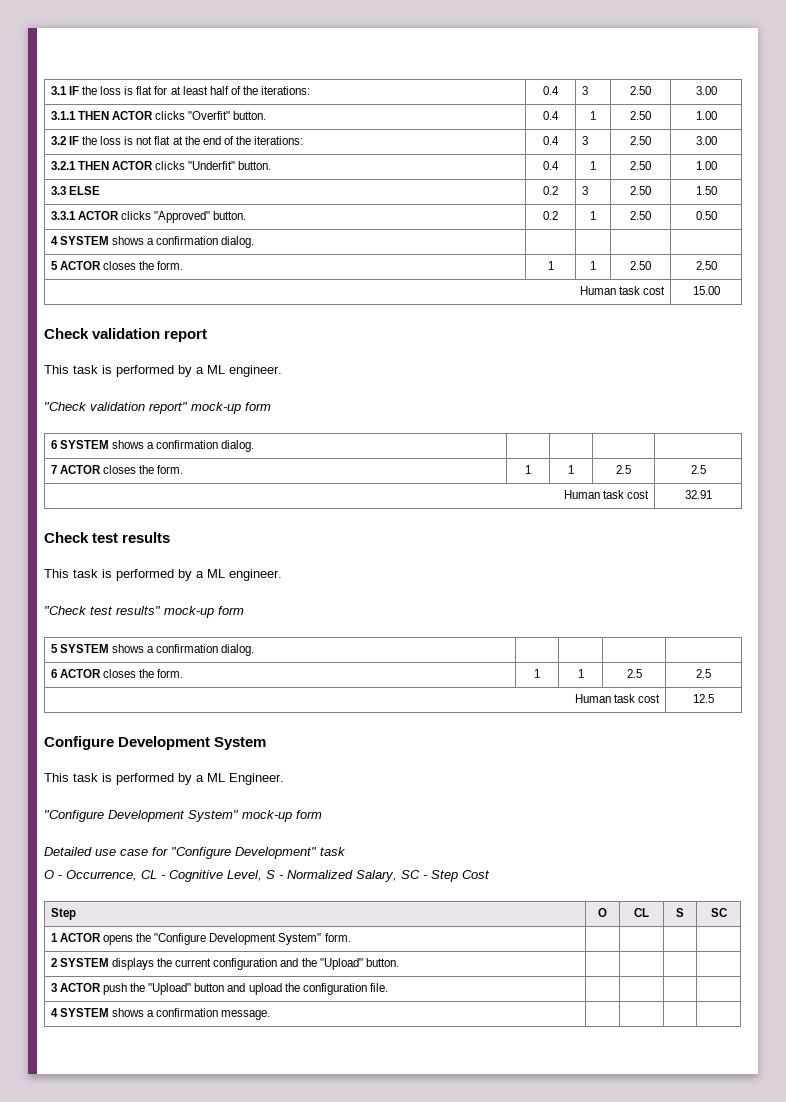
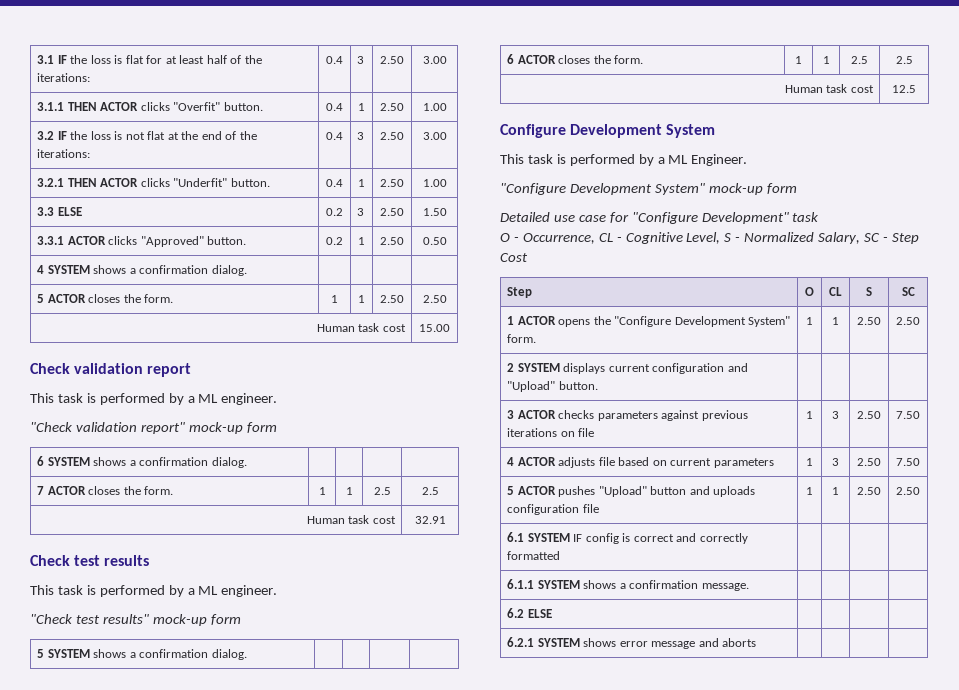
(351, 937) | | | -> [806,317,813,325] [832,317,839,325] [857,317,881,325] [896,317,920,325] 1 | 1 | 2.50 | 2.50
[157,958,173,967] the -> (606, 368) none
[301,958,317,967] the -> (748, 367) none
[103,983,388,995] [50,1008,58,1017] push the "Upload" button and upload the configuration file. | | | | // 4 -> [558,410,748,421] [507,428,595,437] [806,411,813,419] [832,411,839,419] [857,411,881,419] [896,411,920,419] [507,457,774,468] [806,458,813,466] [832,458,839,466] [857,458,881,466] [896,458,920,466] [507,486,756,497] [507,504,599,515] [806,487,813,495] [832,487,839,495] [857,487,881,495] [896,487,920,495] [507,532,748,544] [507,551,561,560] [507,579,535,589] checks parameters against previous iterations on file | 1 | 3 | 2.50 | 7.50 // 4 ACTOR adjusts file based on current parameters | 1 | 3 | 2.50 | 7.50 // 5 ACTOR pushes "Upload" button and uploads configuration file | 1 | 1 | 2.50 | 2.50 // 6.1 SYSTEM IF config is correct and correctly formatted | | | | // 6.1.1
(271, 1015) none -> [507,608,552,618] [507,637,757,649] // 6.2 ELSE | | | | // 6.2.1 SYSTEM shows error message and aborts | | | |

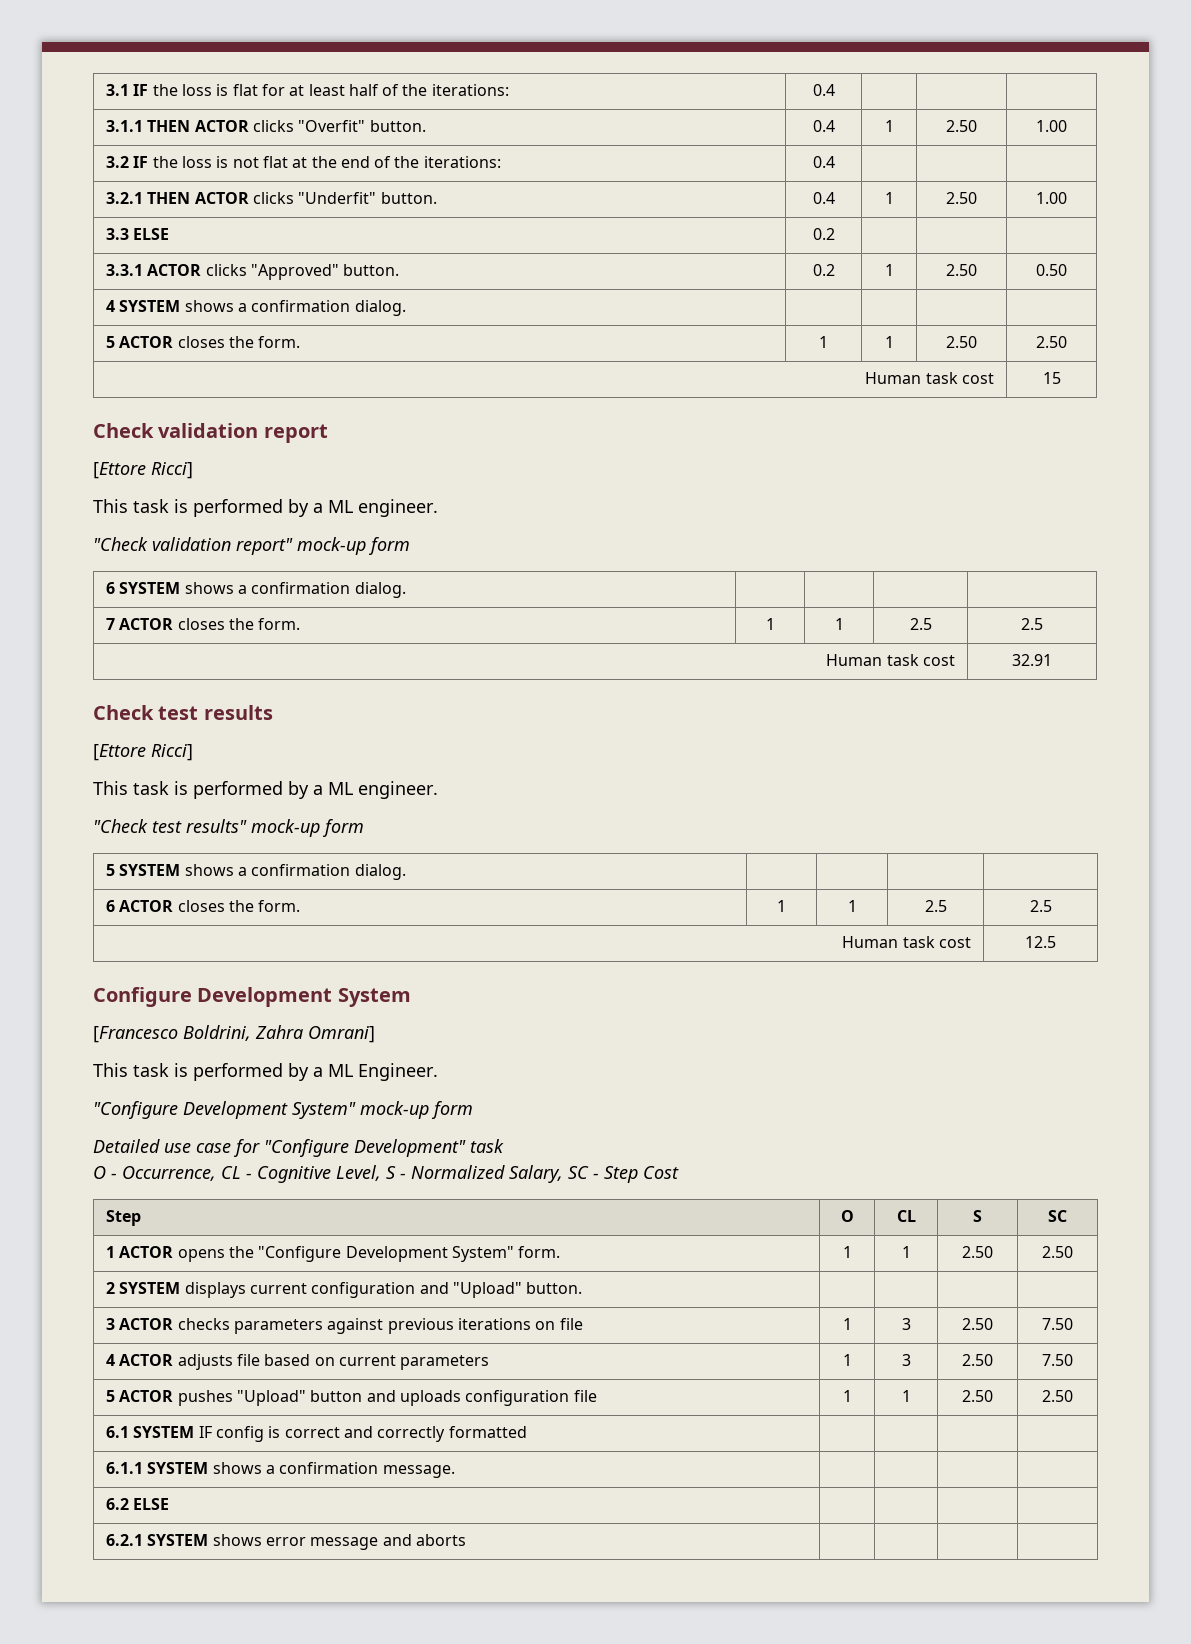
[357,56,365,64] [380,56,404,64] [422,56,447,64] 3 | 2.50 | 3.00 -> (835, 90) | |
[357,132,365,140] [380,132,404,140] [422,132,447,140] 3 | 2.50 | 3.00 -> (835, 162) | |
[357,208,365,216] [380,208,404,216] [422,208,447,216] 3 | 2.50 | 1.50 -> (835, 234) | |
[419,324,450,332] 15.00 -> [1042,372,1061,384] 15
(192, 370) none -> [93,462,193,479] // [Ettore Ricci]
(150, 560) none -> [93,744,193,761] // [Ettore Ricci]
(716, 131) none -> [93,1025,375,1043] // [Francesco Boldrini, Zahra Omrani]

